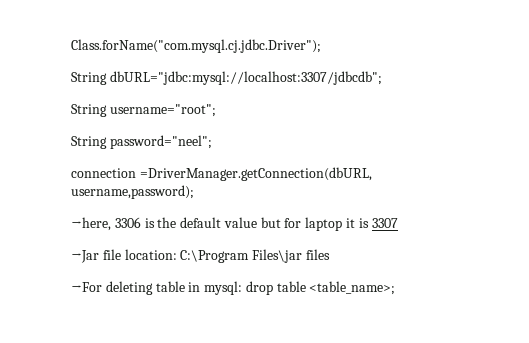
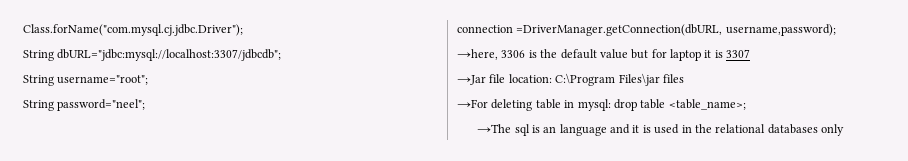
(396, 288) none -> [477,124,845,136] // →The sql is an language and it is used in the relational databases only

